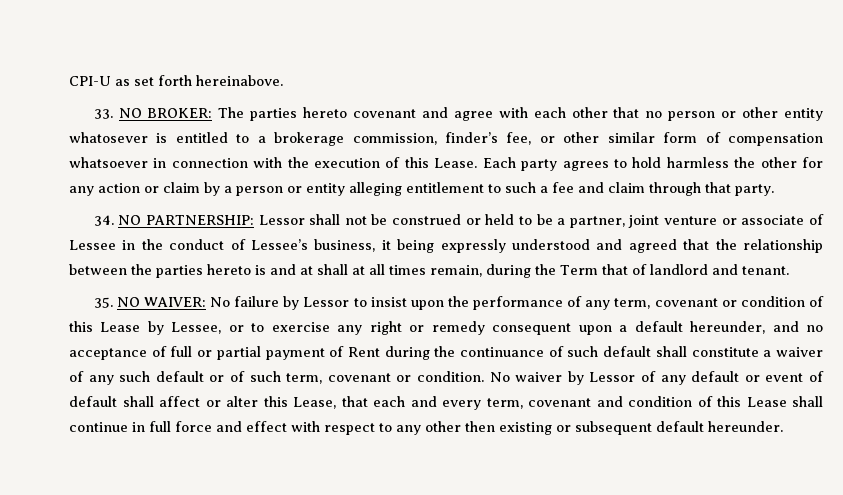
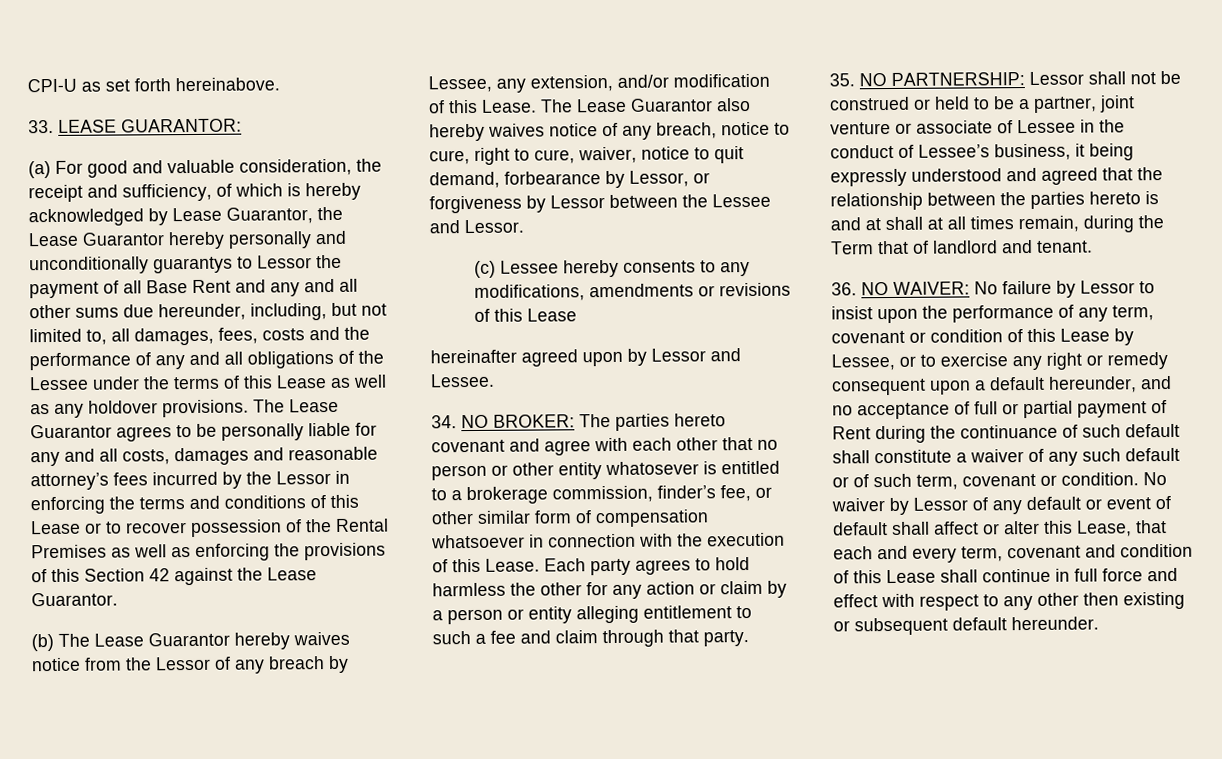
(113, 114) none -> [58,118,242,133] [28,158,382,179] [28,182,361,203] [28,206,343,227] [28,230,347,250] [29,254,342,275] [29,278,358,299] [29,302,387,321] [29,326,370,346] [29,350,384,371] [29,374,387,391] [30,398,339,418] [30,422,377,442] [30,446,378,467] [30,470,350,491] [30,494,359,515] [30,518,389,538] [31,542,386,561] [31,567,317,586] [31,592,118,607] [31,631,350,652] [31,655,349,674] [428,73,770,93] [428,97,751,114] [429,121,790,142] [429,146,744,165] [429,170,710,189] [429,193,771,214] [429,219,524,234] [473,259,750,278] [473,282,791,301] [473,308,577,322] [430,348,741,367] [430,373,495,388] [431,415,457,429] LEASE GUARANTOR: // (a) For good and valuable consideration, the receipt and sufficiency, of which is hereby acknowledged by Lease Guarantor, the Lease Guarantor hereby personally and unconditionally guarantys to Lessor the payment of all Base Rent and any and all other sums due hereunder, including, but not limited to, all damages, fees, costs and the performance of any and all obligations of the Lessee under the terms of this Lease as well as any holdover provisions. The Lease Guarantor agrees to be personally liable for any and all costs, damages and reasonable attorney’s fees incurred by the Lessor in enforcing the terms and conditions of this Lease or to recover possession of the Rental Premises as well as enforcing the provisions of this Section 42 against the Lease Guarantor. // (b) The Lease Guarantor hereby waives notice from the Lessor of any breach by Lessee, any extension, and/or modification of this Lease. The Lease Guarantor also hereby waives notice of any breach, notice to cure, right to cure, waiver, notice to quit demand, forbearance by Lessor, or forgiveness by Lessor between the Lessee and Lessor. // (c) Lessee hereby consents to any modifications, amendments or revisions of this Lease // hereinafter agreed upon by Lessor and Lessee. // 34.
[93,215,114,226] 34. -> [829,73,855,87] 35.
[93,297,113,308] 35. -> [831,282,857,296] 36.

